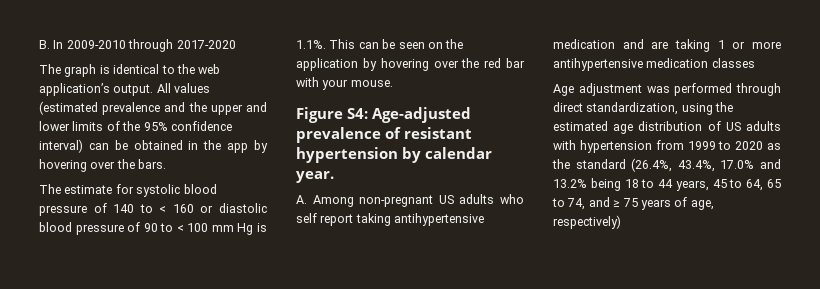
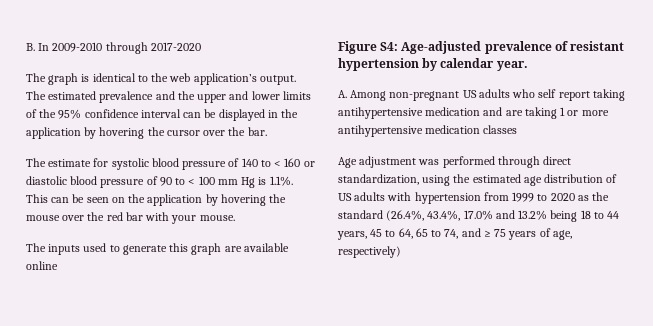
[156,83,211,93] [39,101,98,115] All values (estimated -> [26,91,97,100] The estimated
[39,139,183,153] interval) can be obtained -> [140,109,265,121] interval can be displayed
[227,140,268,153] [39,159,167,172] app by hovering over the bars. -> [26,127,267,139] application by hovering the cursor over the bar.
(429, 64) none -> [269,194,287,203] [26,215,60,221] the mouse
(393, 83) none -> [26,243,289,255] [26,261,58,270] // The inputs used to generate this graph are available online

